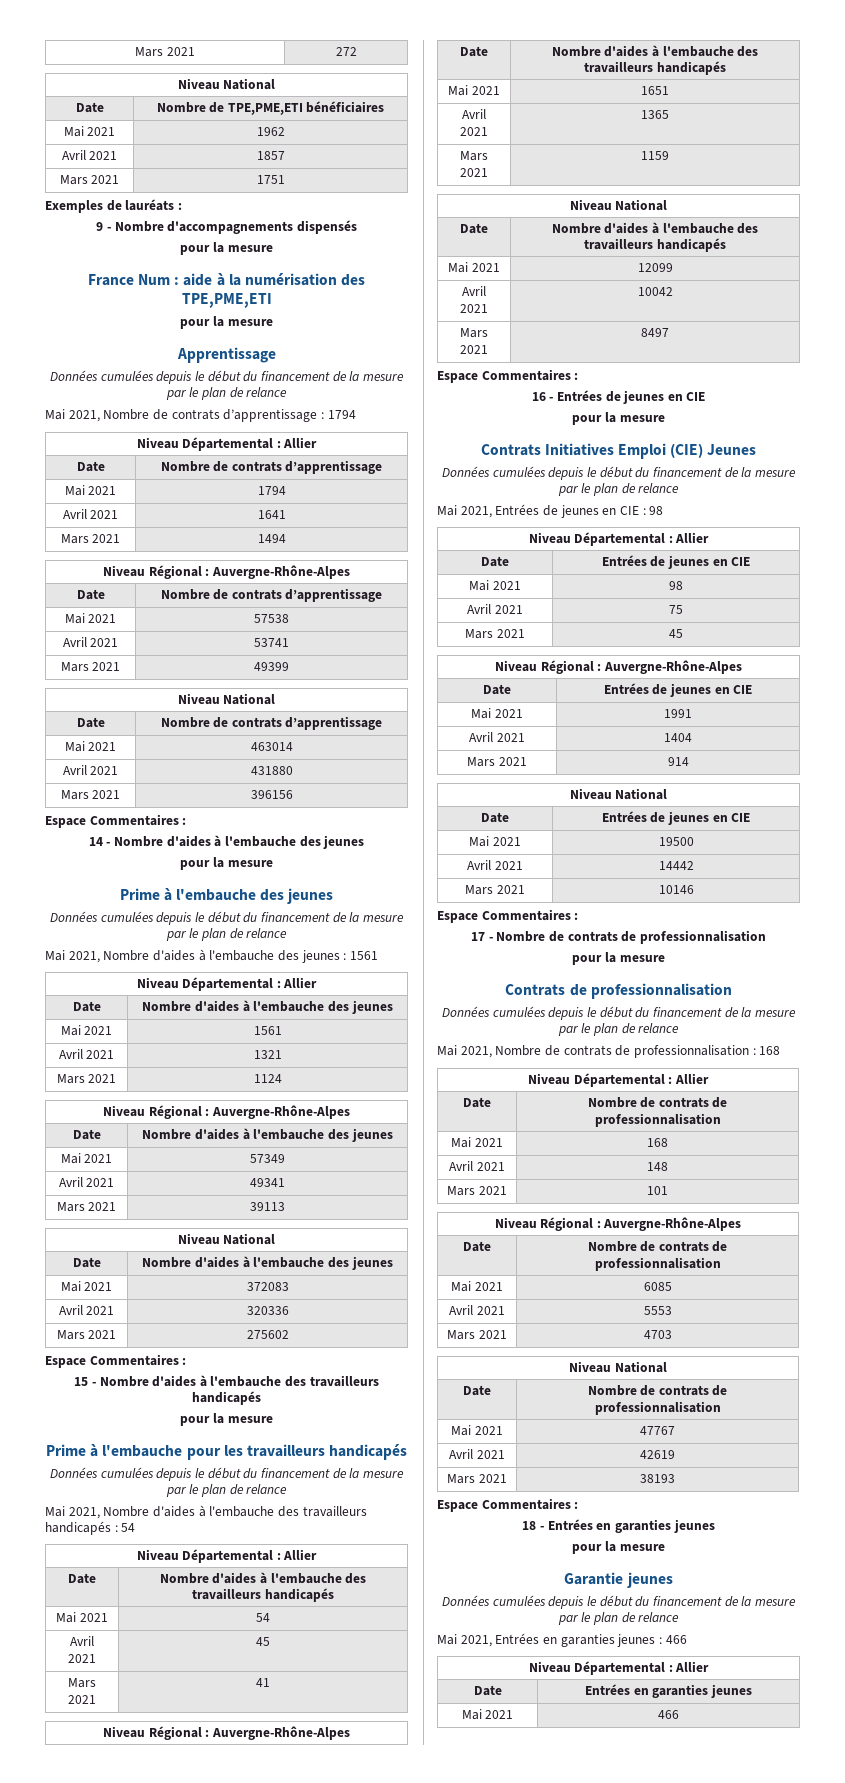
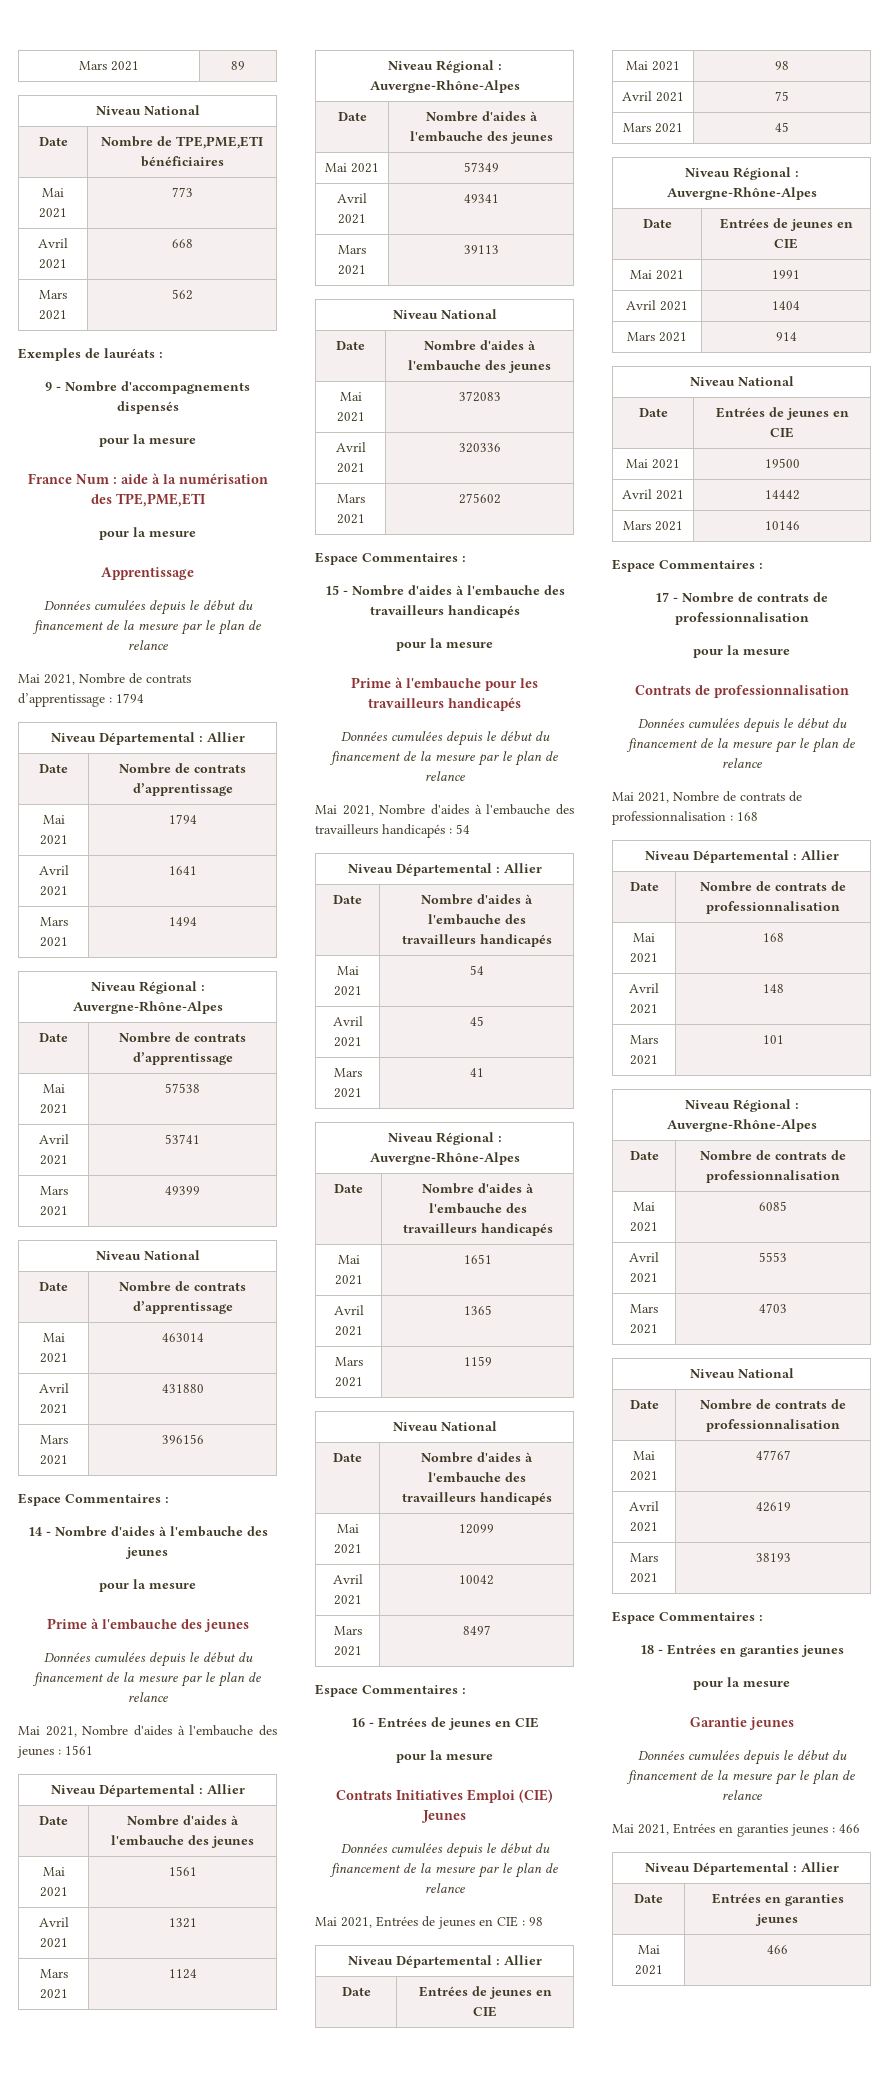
[135,47,195,57] [335,47,357,56] Mars 2021 | 272 -> [79,61,139,71] [231,61,245,70] Mars 2021 | 89
[256,127,285,136] [61,150,118,160] [256,151,285,160] [59,175,120,185] [256,175,285,184] 1962 // Avril 2021 | 1857 // Mars 2021 | 1751 -> [171,187,193,197] [38,238,68,248] [39,259,67,269] [171,239,193,248] [39,290,67,299] [39,310,67,320] [171,289,193,300] 773 // Avril 2021 | 668 // Mars 2021 | 562

